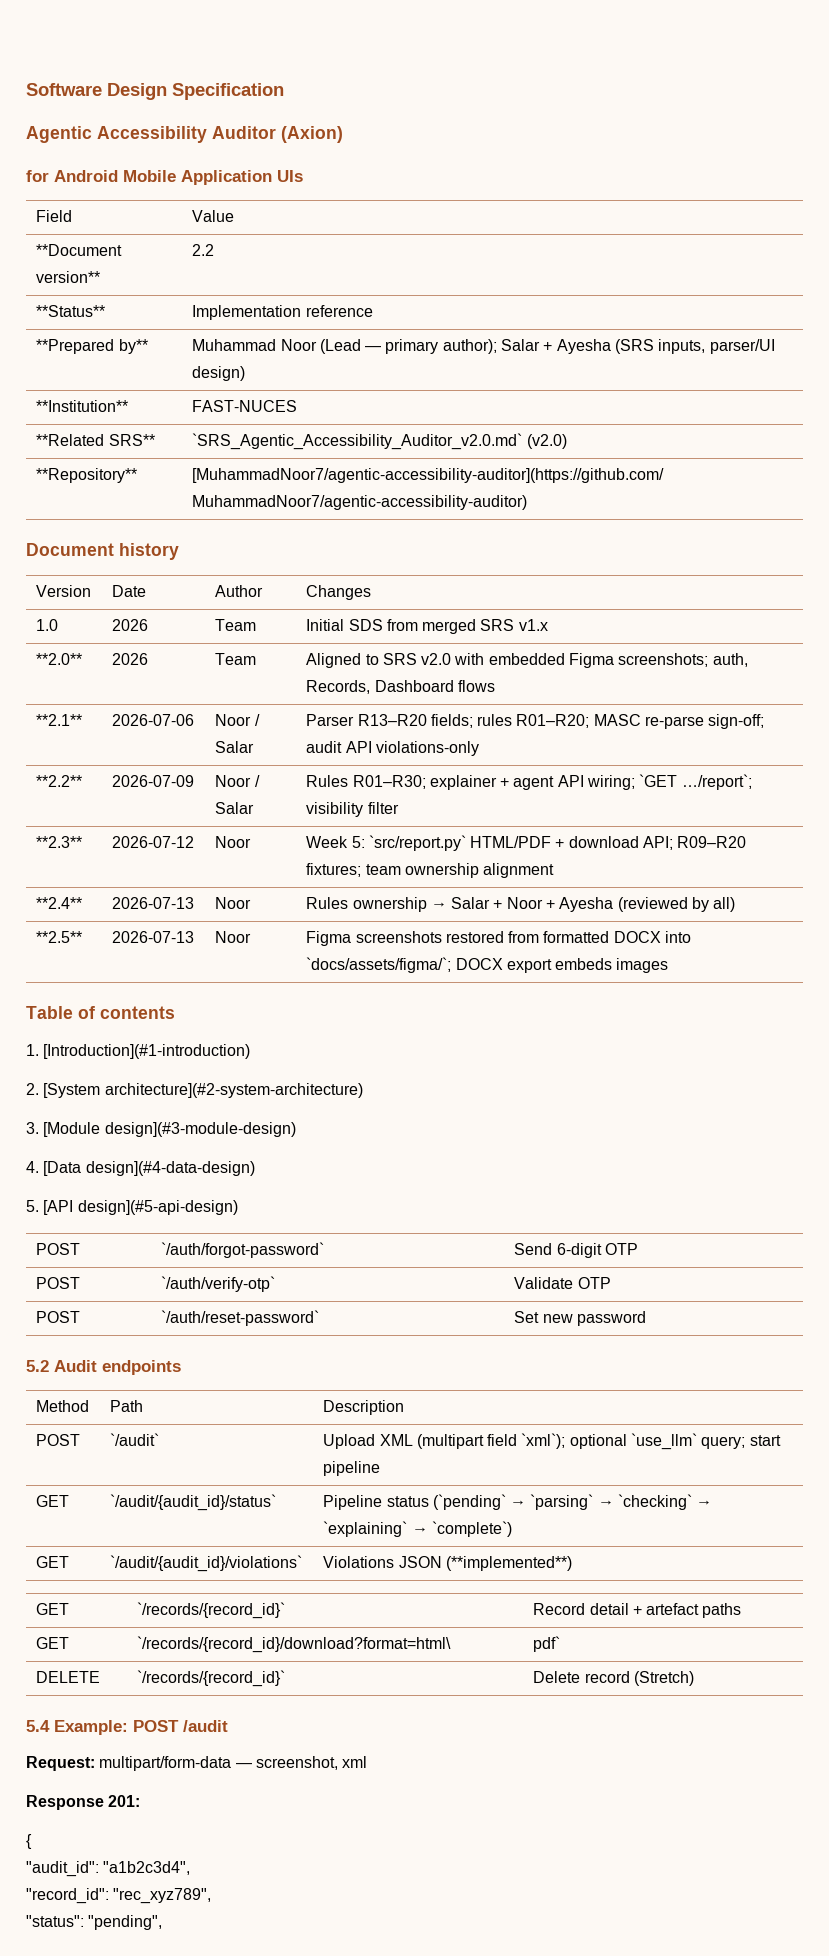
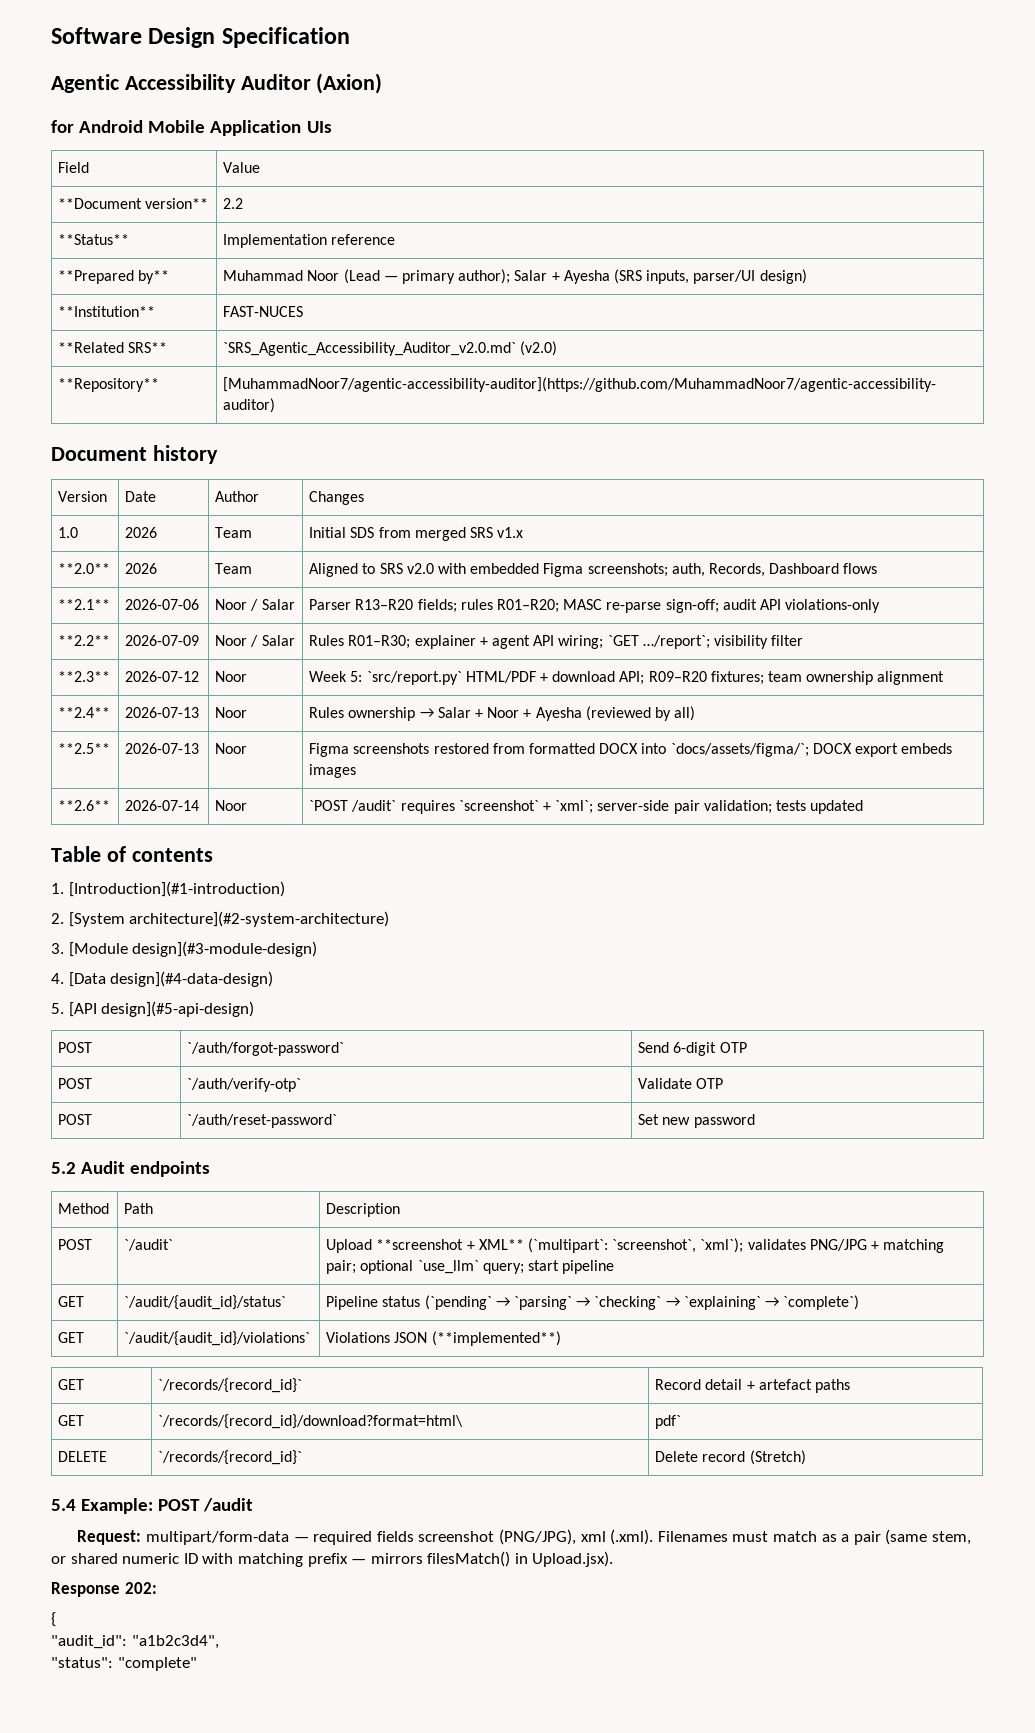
(669, 965) none -> [58,800,111,811] [125,800,200,811] [215,800,248,811] [309,800,864,814] // **2.6** | 2026-07-14 | Noor | `POST /audit` requires `screenshot` + `xml`; server-side pair validation; tests updated
[379,1433,566,1449] XML (multipart field `xml`); -> [376,1238,945,1253] [326,1260,357,1274] **screenshot + XML** (`multipart`: `screenshot`, `xml`); validates PNG/JPG + matching pair;
[255,1756,368,1770] screenshot, xml -> [313,1529,971,1545] [51,1551,614,1567] required fields screenshot (PNG/JPG), xml (.xml). Filenames must match as a pair (same stem, or shared numeric ID with matching prefix — mirrors filesMatch() in Upload.jsx).
[108,1795,141,1807] 201: -> [124,1582,157,1594] 202:
[26,1888,212,1904] // "record_id": "rec_xyz789", -> (219, 1642) none
[88,1915,163,1930] "pending", -> [117,1657,197,1671] "complete"

